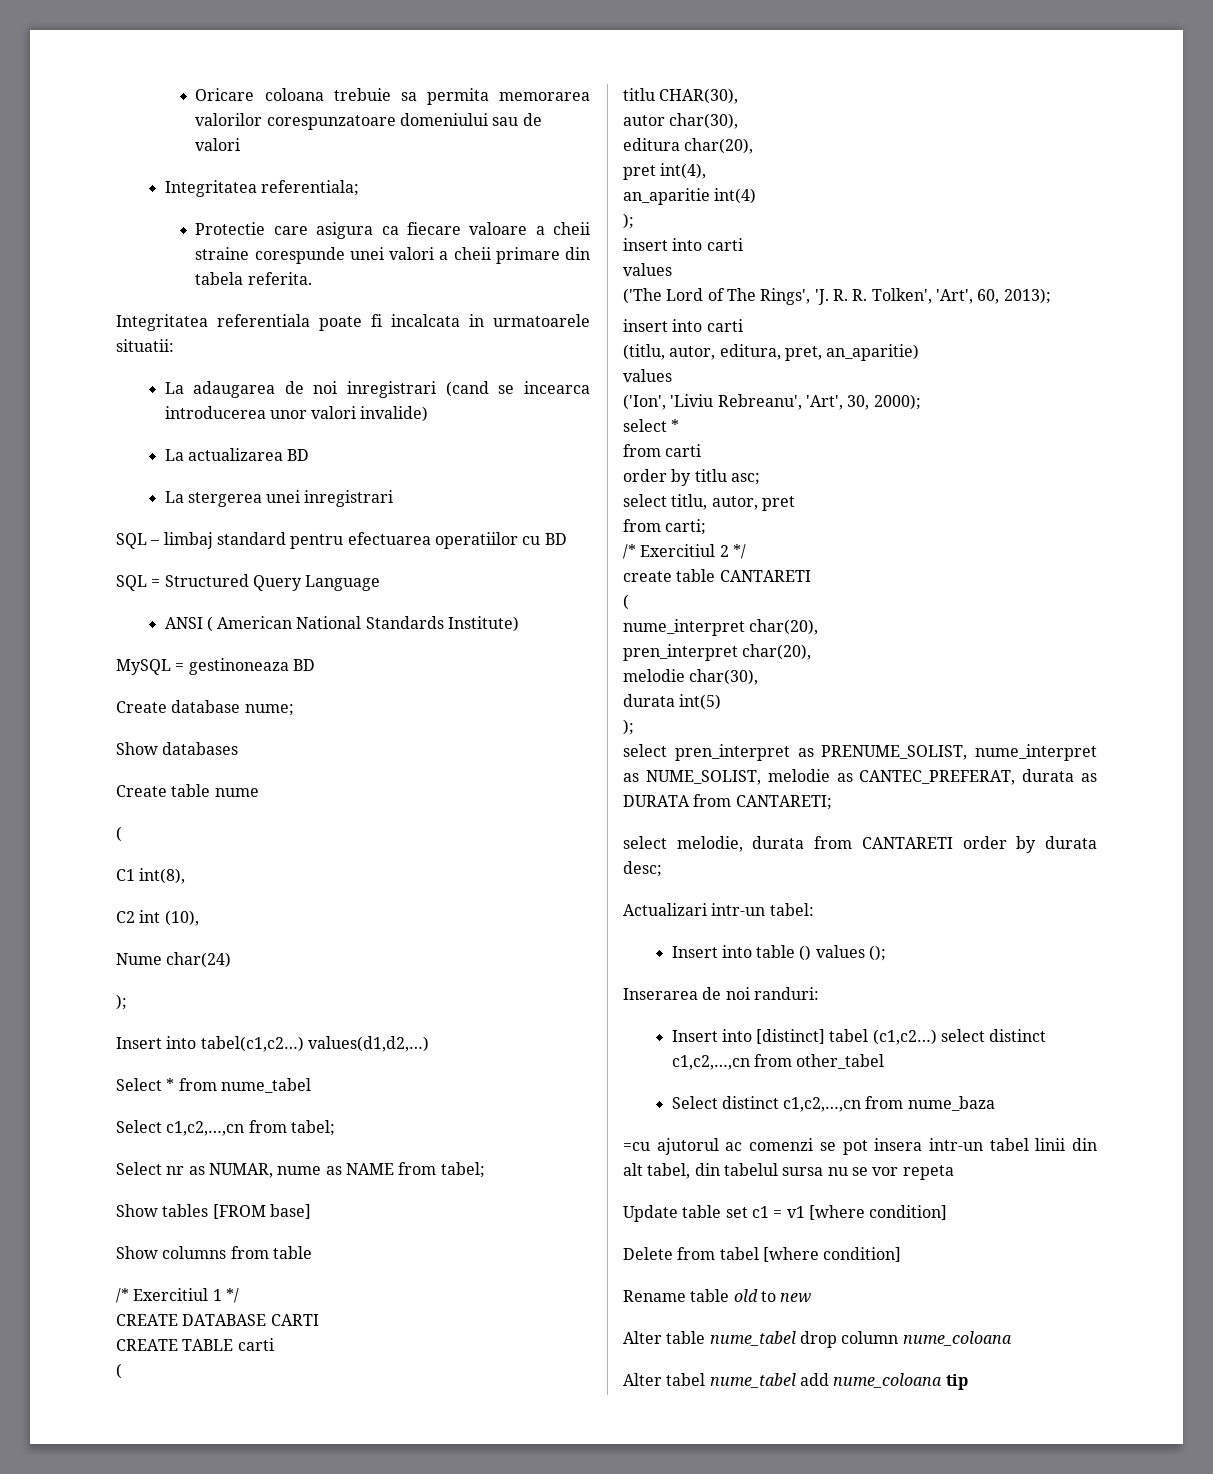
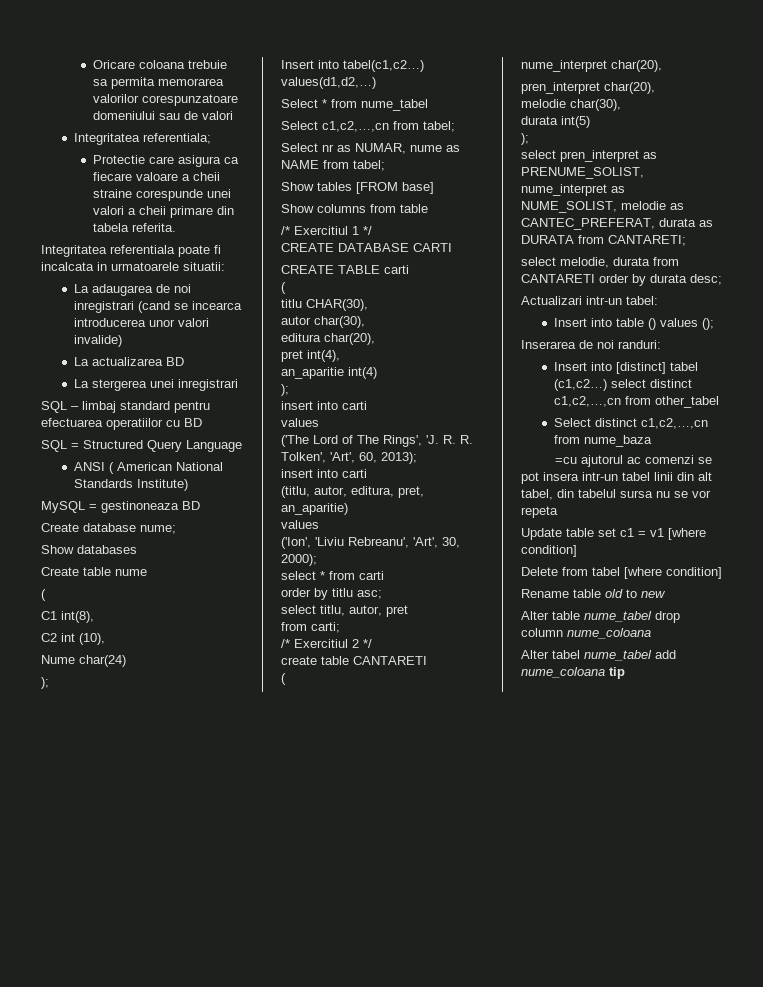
(680, 425) // -> (325, 575) none

